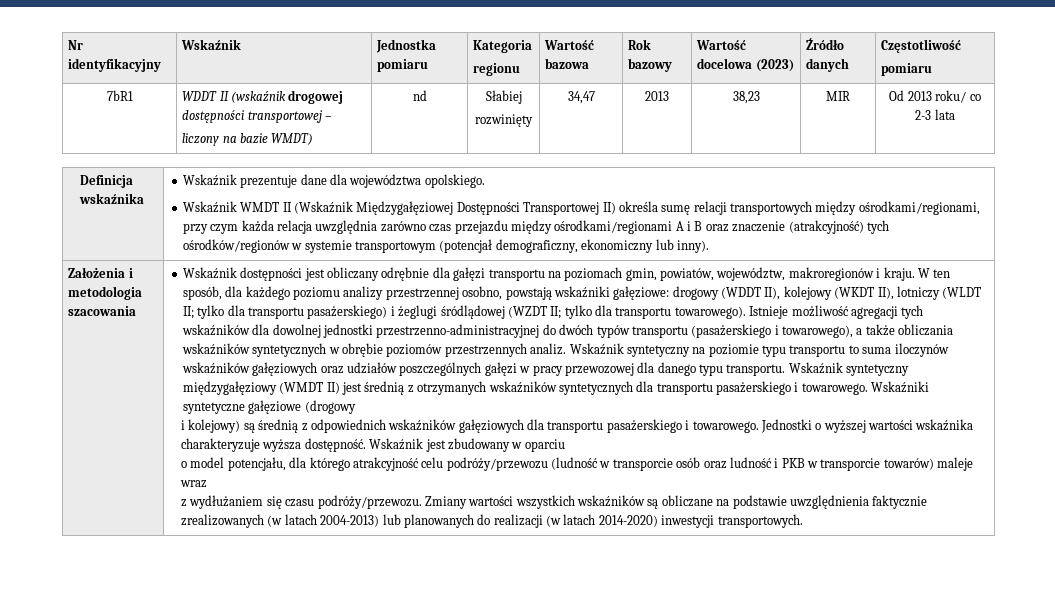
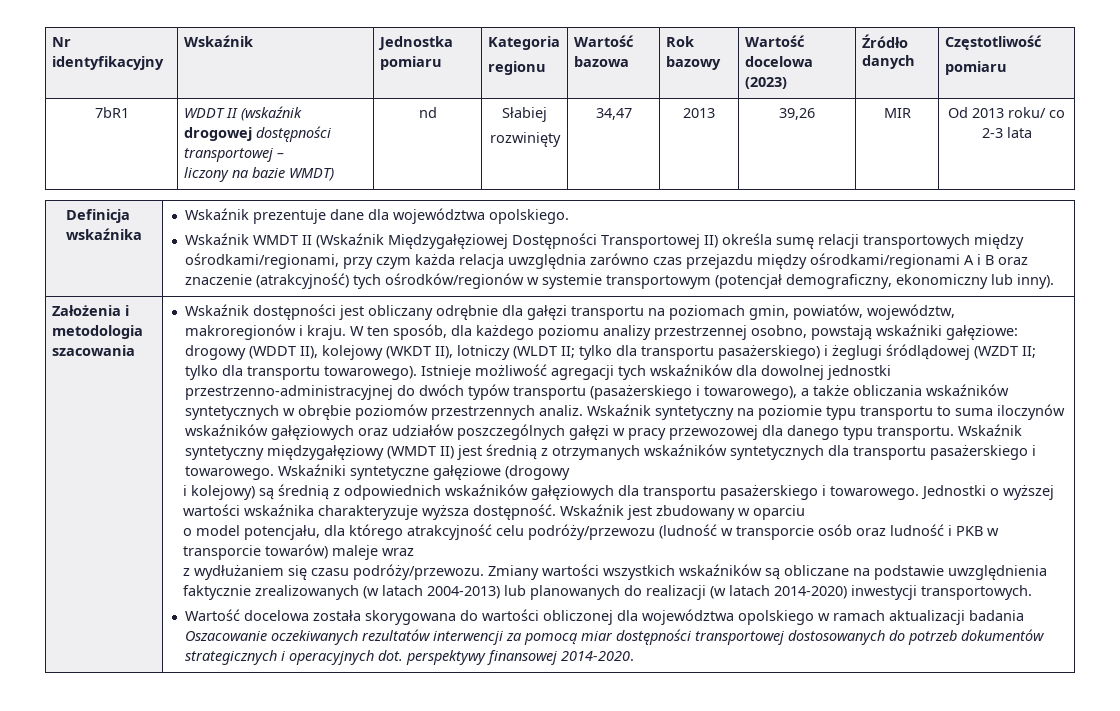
[732,91,760,104] 38,23 -> [779,108,815,120] 39,26
(803, 521) none -> [184,609,1024,625] [184,629,1045,645] [184,650,634,665] // Wartość docelowa została skorygowana do wartości obliczonej dla województwa opolskiego w ramach aktualizacji badania Oszacowanie oczekiwanych rezultatów interwencji za pomocą miar dostępności transportowej dostosowanych do potrzeb dokumentów strategicznych i operacyjnych dot. perspektywy finansowej 2014-2020.

